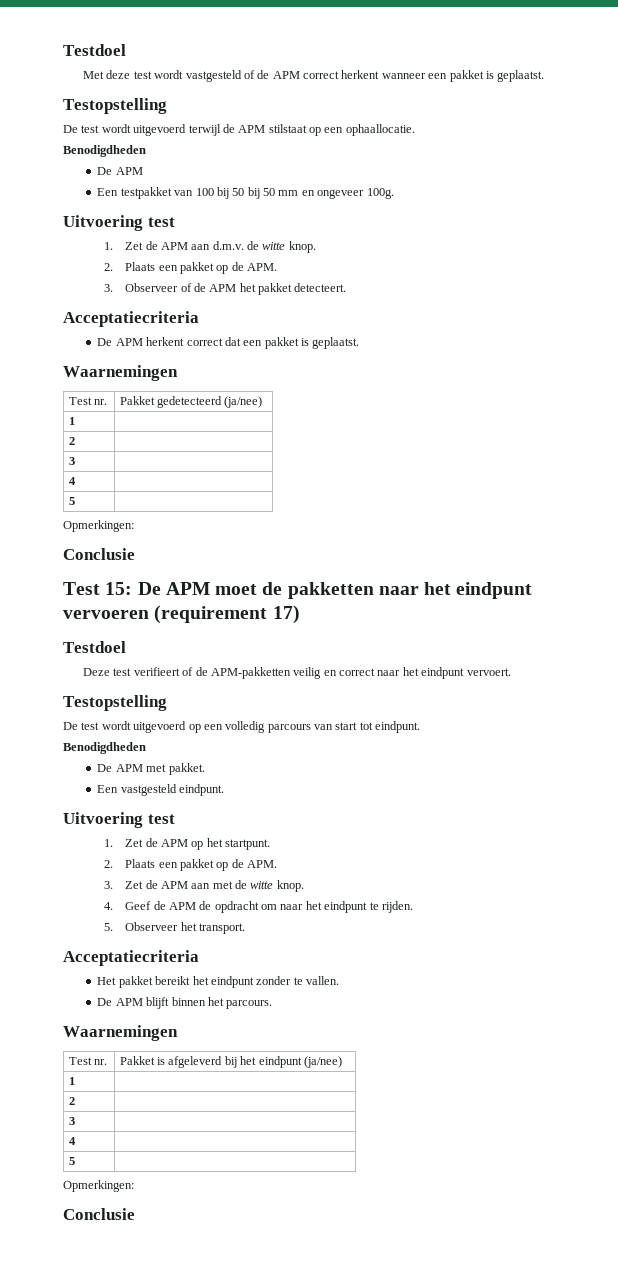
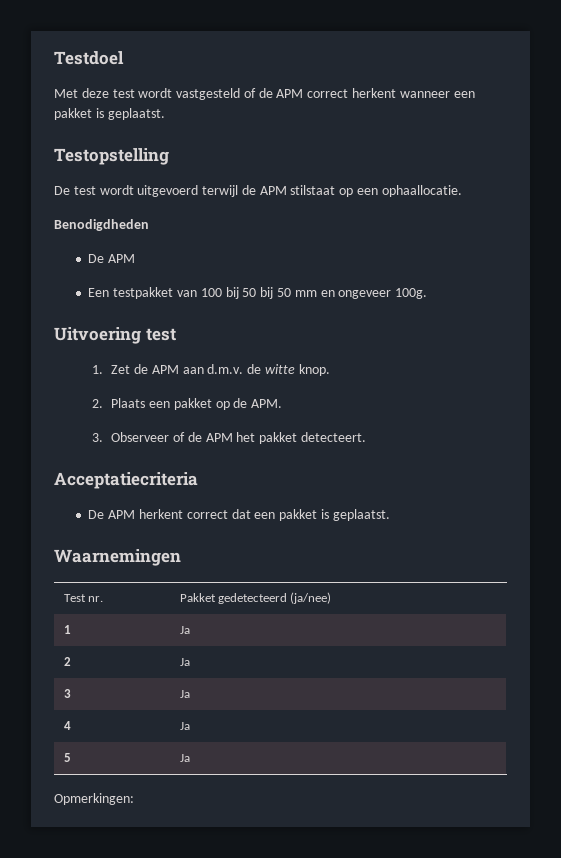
[68,437,75,445] [68,457,75,465] [68,477,76,485] [68,497,75,505] [63,520,134,532] [63,548,135,560] [63,582,533,599] [63,605,300,624] [63,641,126,653] [83,667,511,679] [63,695,167,711] [63,721,421,733] [63,742,146,754] [97,763,205,775] [97,784,225,796] [63,812,175,828] [104,838,271,850] [104,859,278,871] [104,880,304,892] [104,901,413,913] [104,922,245,934] [63,950,199,966] [97,976,340,988] [97,997,273,1009] [63,1025,178,1041] [68,1057,108,1065] [119,1056,342,1068] [68,1077,75,1085] [68,1097,75,1105] [68,1117,75,1125] [68,1137,76,1145] [68,1157,75,1165] [63,1180,134,1192] [63,1208,135,1220] // 2 | // 3 | // 4 | // 5 | // Opmerkingen: // Conclusie // Test 15: De APM moet de pakketten naar het eindpunt vervoeren (requirement 17) // Testdoel // Deze test verifieert of de APM-pakketten veilig en correct naar het eindpunt vervoert. // Testopstelling // De test wordt uitgevoerd op een volledig parcours van start tot eindpunt. // Benodigdheden // De APM met pakket. // Een vastgesteld eindpunt. // Uitvoering test // 1. Zet de APM op het startpunt. // 2. Plaats een pakket op de APM. // 3. Zet de APM aan met de witte knop. // 4. Geef de APM de opdracht om naar het eindpunt te rijden. // 5. Observeer het transport. // Acceptatiecriteria // Het pakket bereikt het eindpunt zonder te vallen. // De APM blijft binnen het parcours. // Waarnemingen // Test nr. | Pakket is afgeleverd bij het eindpunt (ja/nee) // 1 | // 2 | // 3 | // 4 | // 5 | // Opmerkingen: // Conclusie -> [179,626,190,634] [63,657,71,666] [179,658,190,666] [63,689,71,698] [179,690,190,698] [63,721,71,730] [179,722,190,730] [63,753,71,762] [179,754,190,762] [54,793,134,805] Ja // 2 | Ja // 3 | Ja // 4 | Ja // 5 | Ja // Opmerkingen:

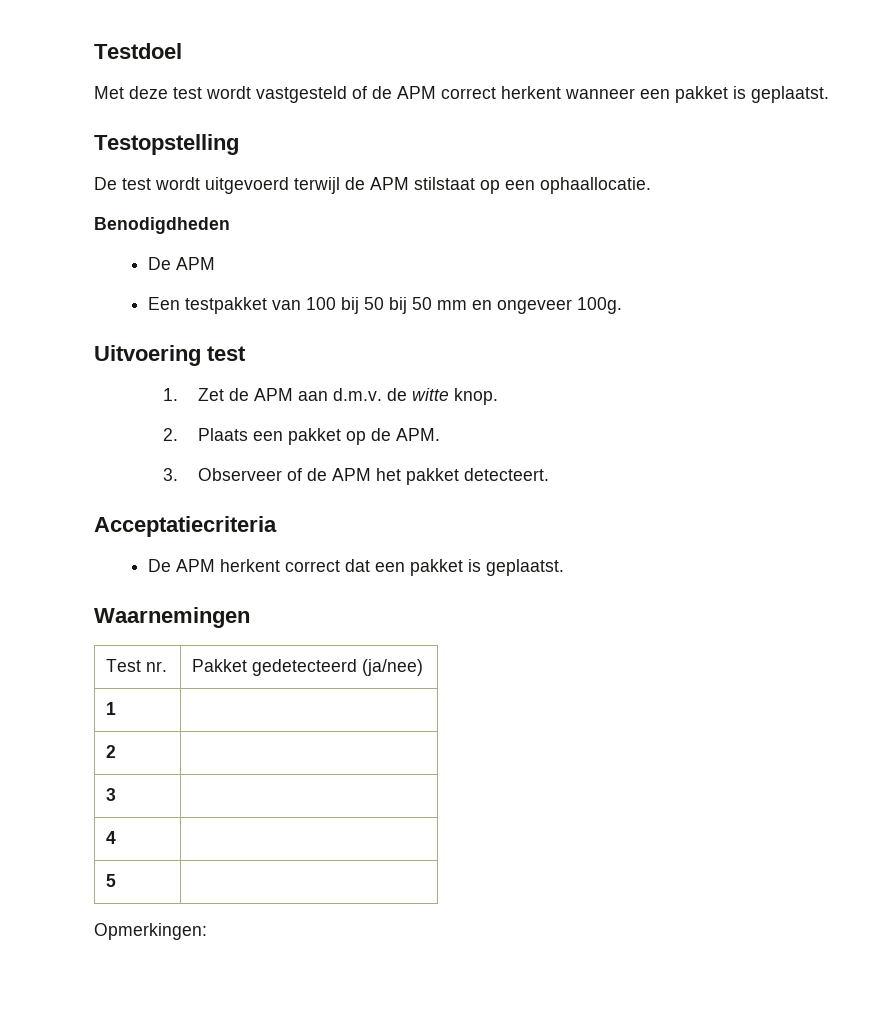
[179,626,190,634] Ja -> (116, 708) none
[179,658,190,666] Ja -> (116, 751) none
[179,690,190,698] Ja -> (116, 794) none
[179,722,190,730] Ja -> (116, 837) none
[179,754,190,762] Ja -> (116, 880) none

